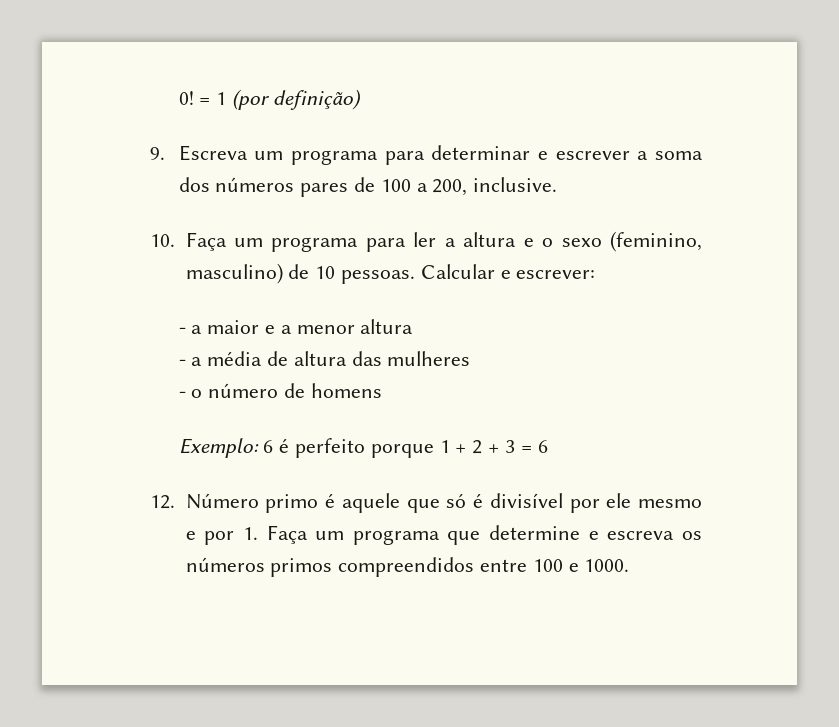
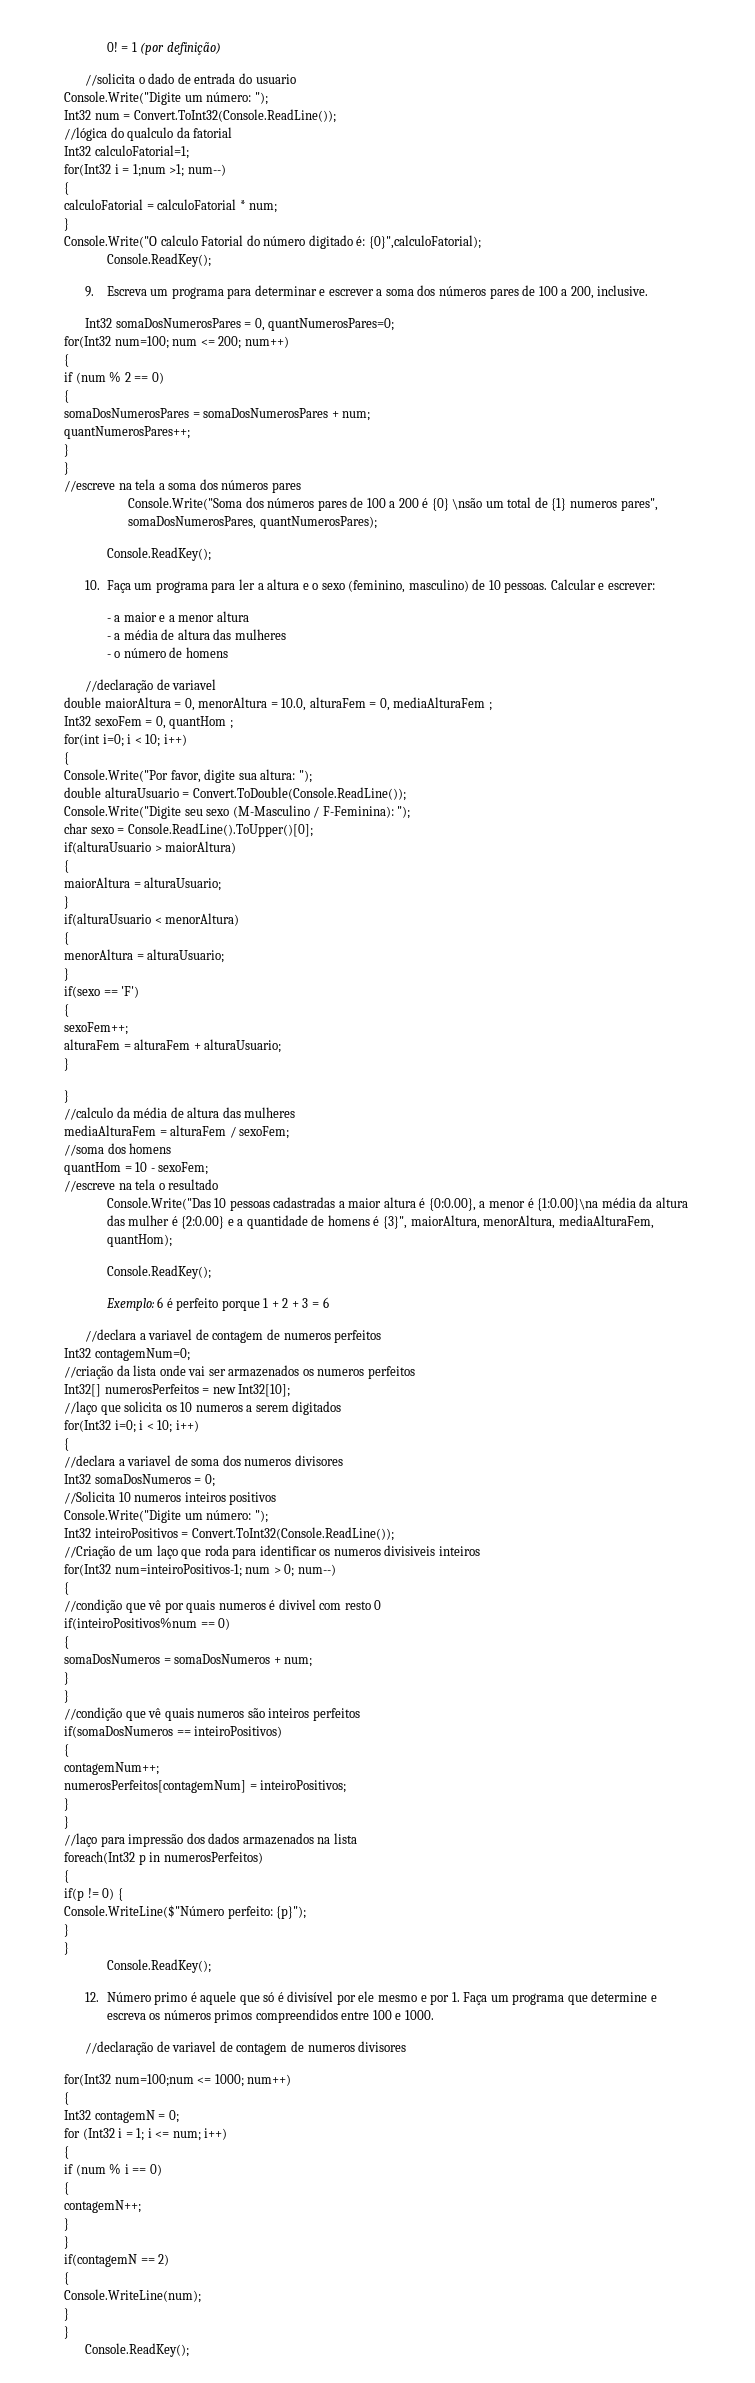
(361, 99) none -> [85,73,296,86] [64,91,268,105] [64,109,336,123] [64,127,233,141] [64,145,189,159] [64,164,226,177] [64,182,69,195] [64,199,278,213] [64,218,69,231] [64,235,481,249] [106,253,211,267] // //solicita o dado de entrada do usuario // Console.Write("Digite um número: "); // Int32 num = Convert.ToInt32(Console.ReadLine()); // //lógica do qualculo da fatorial // Int32 calculoFatorial=1; // for(Int32 i = 1;num >1; num--) // { // calculoFatorial = calculoFatorial * num; // } // Console.Write("O calculo Fatorial do número digitado é: {0}",calculoFatorial); // Console.ReadKey();
(558, 184) none -> [85,318,395,331] [64,336,289,349] [64,354,69,367] [64,371,164,384] [64,390,69,403] [64,408,371,421] [64,426,190,439] [64,444,69,457] [64,462,69,475] [64,479,301,493] [128,497,658,511] [128,516,377,529] [106,547,211,561] // Int32 somaDosNumerosPares = 0, quantNumerosPares=0; // for(Int32 num=100; num <= 200; num++) // { // if (num % 2 == 0) // { // somaDosNumerosPares = somaDosNumerosPares + num; // quantNumerosPares++; // } // } // //escreve na tela a soma dos números pares // Console.Write("Soma dos números pares de 100 a 200 é {0} \nsão um total de {1} numeros pares", somaDosNumerosPares, quantNumerosPares); // Console.ReadKey();
(382, 390) none -> [85,679,217,693] [64,697,492,711] [64,716,233,729] [64,734,187,747] [64,752,69,765] [64,769,312,783] [64,787,406,801] [64,805,411,819] [64,823,313,837] [64,841,237,854] [64,860,69,873] [64,877,222,891] [64,896,69,909] [64,913,240,926] [64,932,69,945] [64,949,225,963] [64,968,69,981] [64,986,140,998] [64,1004,69,1017] [64,1022,128,1035] [64,1039,282,1053] [64,1058,69,1071] [64,1090,69,1103] [64,1107,296,1120] [64,1125,290,1139] [64,1143,172,1156] [64,1162,209,1175] [64,1179,219,1192] [106,1197,688,1211] [106,1215,654,1229] [106,1234,172,1247] [106,1265,211,1279] // //declaração de variavel // double maiorAltura = 0, menorAltura = 10.0, alturaFem = 0, mediaAlturaFem ; // Int32 sexoFem = 0, quantHom ; // for(int i=0; i < 10; i++) // { // Console.Write("Por favor, digite sua altura: "); // double alturaUsuario = Convert.ToDouble(Console.ReadLine()); // Console.Write("Digite seu sexo (M-Masculino / F-Feminina): "); // char sexo = Console.ReadLine().ToUpper()[0]; // if(alturaUsuario > maiorAltura) // { // maiorAltura = alturaUsuario; // } // if(alturaUsuario < menorAltura) // { // menorAltura = alturaUsuario; // } // if(sexo == 'F') // { // sexoFem++; // alturaFem = alturaFem + alturaUsuario; // } // } // //calculo da média de altura das mulheres // mediaAlturaFem = alturaFem / sexoFem; // //soma dos homens // quantHom = 10 - sexoFem; // //escreve na tela o resultado // Console.Write("Das 10 pessoas cadastradas a maior altura é {0:0.00}, a menor é {1:0.00}\na média da altura das mulher é {2:0.00} e a quantidade de homens é {3}", maiorAltura, menorAltura, mediaAlturaFem, quantHom); // Console.ReadKey();
(548, 446) none -> [85,1329,382,1343] [64,1348,190,1361] [64,1365,415,1379] [64,1384,291,1397] [64,1401,342,1415] [64,1420,199,1433] [64,1438,69,1451] [64,1455,343,1468] [64,1474,215,1487] [64,1491,277,1505] [64,1509,268,1523] [64,1527,394,1541] [64,1545,480,1559] [64,1564,336,1577] [64,1582,69,1595] [64,1599,382,1613] [64,1617,231,1630] [64,1636,69,1649] [64,1654,313,1667] [64,1672,69,1685] [64,1690,69,1703] [64,1707,360,1721] [64,1726,283,1738] [64,1744,69,1757] [64,1762,159,1775] [64,1780,347,1793] [64,1798,69,1811] [64,1816,69,1829] [64,1833,357,1847] [64,1851,263,1865] [64,1870,69,1883] [64,1888,123,1901] [64,1905,307,1919] [64,1924,69,1937] [64,1942,69,1955] [106,1959,211,1973] // //declara a variavel de contagem de numeros perfeitos // Int32 contagemNum=0; // //criação da lista onde vai ser armazenados os numeros perfeitos // Int32[] numerosPerfeitos = new Int32[10]; // //laço que solicita os 10 numeros a serem digitados // for(Int32 i=0; i < 10; i++) // { // //declara a variavel de soma dos numeros divisores // Int32 somaDosNumeros = 0; // //Solicita 10 numeros inteiros positivos // Console.Write("Digite um número: "); // Int32 inteiroPositivos = Convert.ToInt32(Console.ReadLine()); // //Criação de um laço que roda para identificar os numeros divisiveis inteiros // for(Int32 num=inteiroPositivos-1; num > 0; num--) // { // //condição que vê por quais numeros é divivel com resto 0 // if(inteiroPositivos%num == 0) // { // somaDosNumeros = somaDosNumeros + num; // } // } // //condição que vê quais numeros são inteiros perfeitos // if(somaDosNumeros == inteiroPositivos) // { // contagemNum++; // numerosPerfeitos[contagemNum] = inteiroPositivos; // } // } // //laço para impressão dos dados armazenados na lista // foreach(Int32 p in numerosPerfeitos) // { // if(p != 0) { // Console.WriteLine($"Número perfeito: {p}"); // } // } // Console.ReadKey();
(630, 565) none -> [85,2041,407,2055] [64,2074,292,2087] [64,2092,69,2105] [64,2110,179,2123] [64,2128,228,2141] [64,2146,69,2159] [64,2163,162,2176] [64,2182,69,2195] [64,2200,141,2213] [64,2218,69,2231] [64,2236,69,2249] [64,2254,170,2267] [64,2272,69,2285] [64,2289,201,2303] [64,2308,69,2321] [64,2326,69,2339] [85,2343,190,2357] // //declaração de variavel de contagem de numeros divisores // for(Int32 num=100;num <= 1000; num++) // { // Int32 contagemN = 0; // for (Int32 i = 1; i <= num; i++) // { // if (num % i == 0) // { // contagemN++; // } // } // if(contagemN == 2) // { // Console.WriteLine(num); // } // } // Console.ReadKey();

